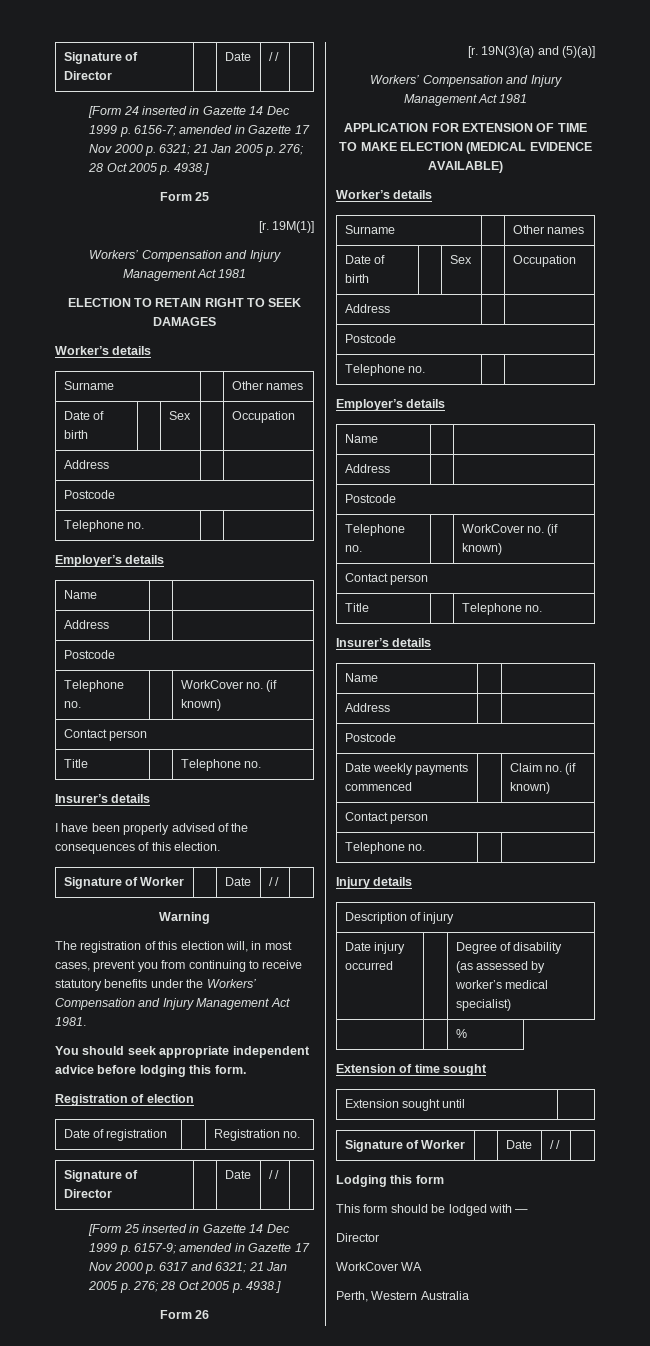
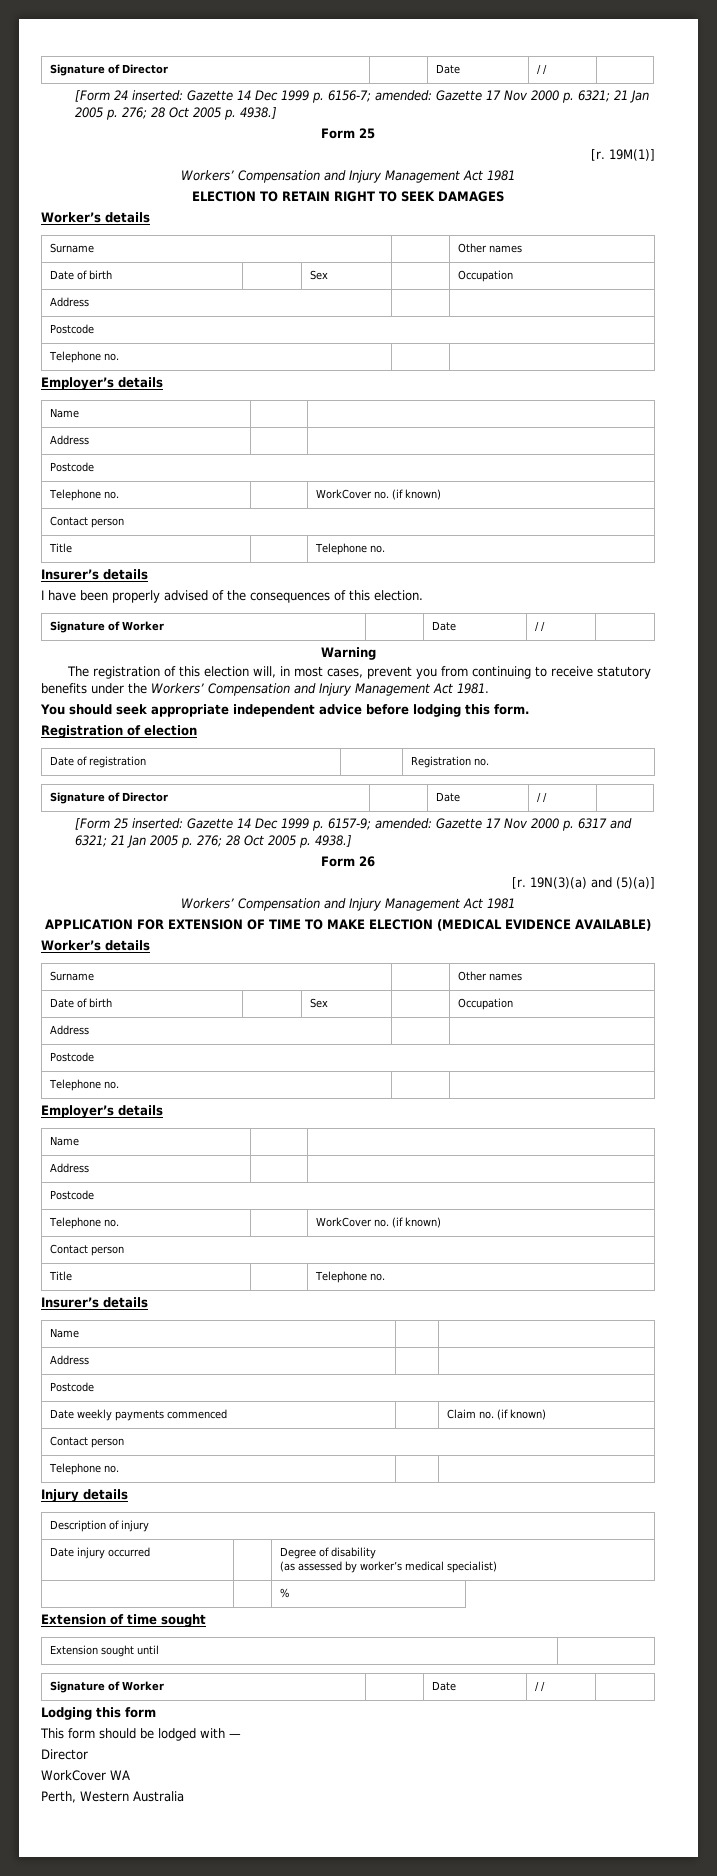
[142,106,200,115] inserted in -> [132,90,184,101] inserted:
[179,125,245,134] amended in -> [375,90,433,101] amended:
[142,1224,200,1233] inserted in -> [132,818,184,829] inserted:
[179,1243,245,1252] amended in -> [375,818,433,829] amended:

